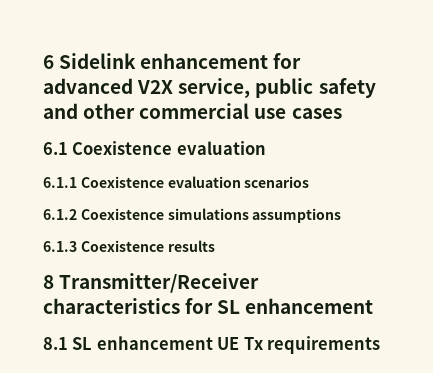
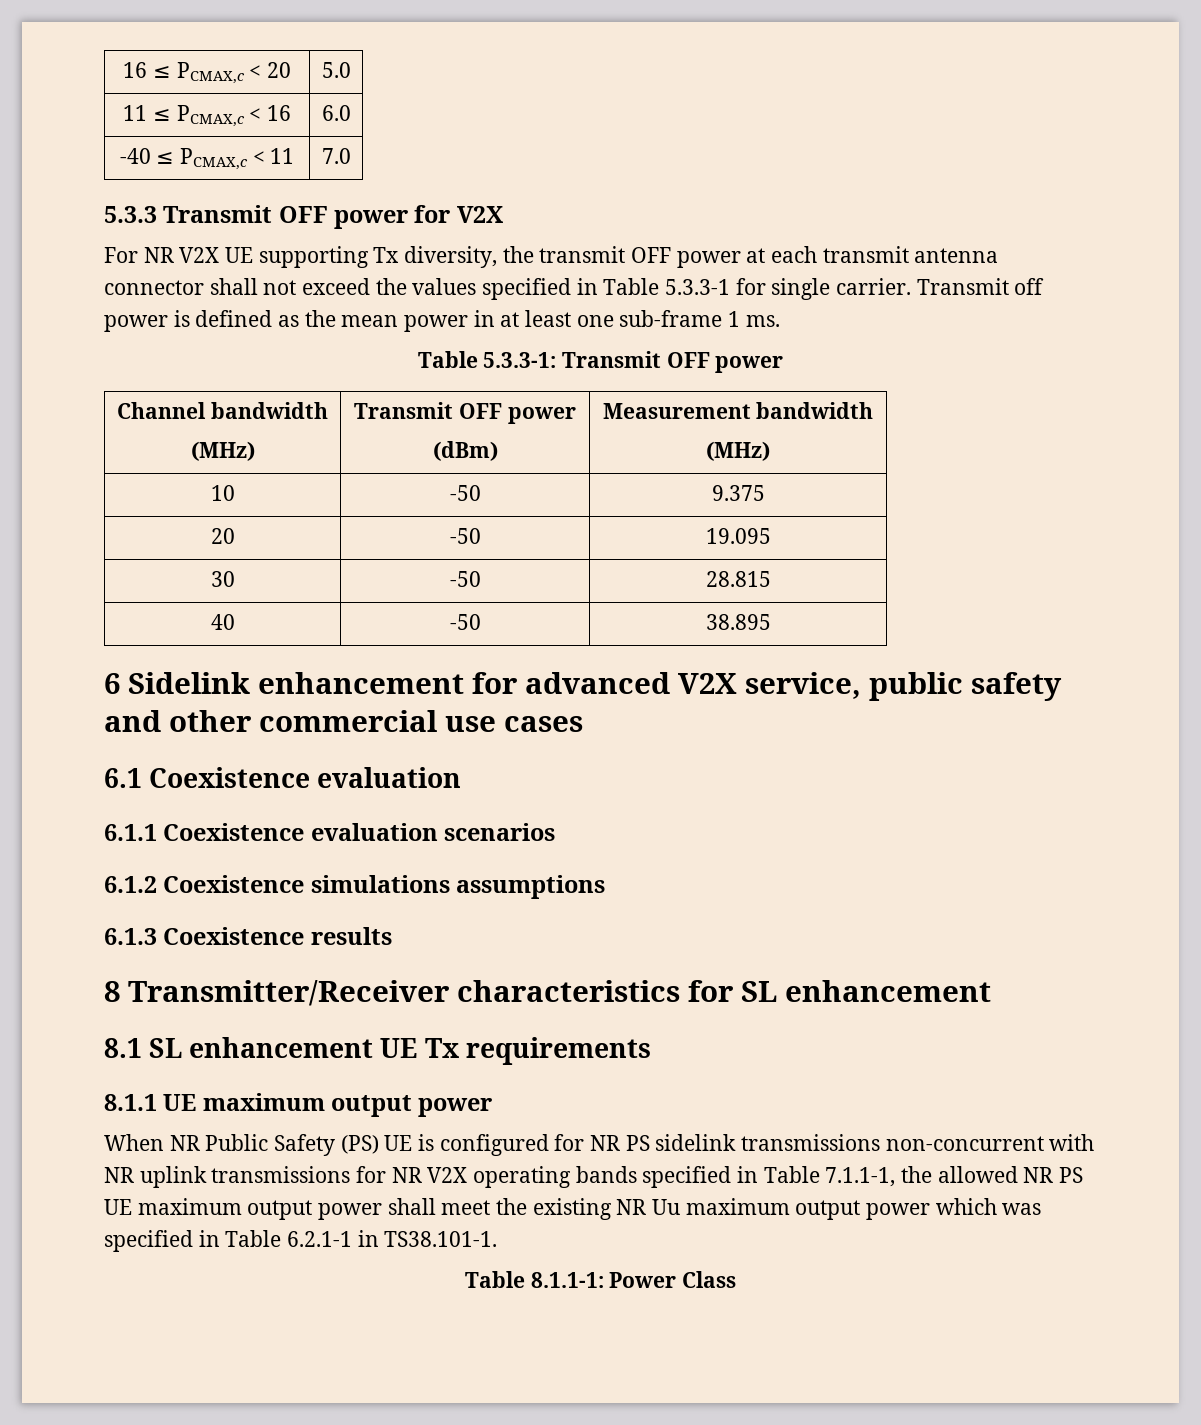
(43, 62) none -> [123,62,291,84] [321,62,351,78] [123,105,291,127] [321,105,351,121] [119,148,295,170] [321,148,351,164] [104,205,503,229] [104,246,999,268] [104,278,1045,300] [104,310,780,332] [417,351,784,373] [117,402,328,419] [190,441,255,461] [354,402,576,424] [432,441,498,461] [602,402,874,419] [706,441,770,461] [210,485,235,501] [449,485,481,501] [711,485,765,501] [210,528,235,544] [449,528,481,544] [705,528,771,544] [210,571,235,587] [449,571,481,587] [705,571,771,587] [210,614,235,630] [449,614,481,630] [705,614,771,630] 16 ≤ PCMAX,c < 20 | 5.0 // 11 ≤ PCMAX,c < 16 | 6.0 // -40 ≤ PCMAX,c < 11 | 7.0 // 5.3.3 Transmit OFF power for V2X // For NR V2X UE supporting Tx diversity, the transmit OFF power at each transmit antenna connector shall not exceed the values specified in Table 5.3.3-1 for single carrier. Transmit off power is defined as the mean power in at least one sub-frame 1 ms. // Table 5.3.3-1: Transmit OFF power // Channel bandwidth // (MHz) | Transmit OFF power // (dBm) | Measurement bandwidth // (MHz) // 10 | -50 | 9.375 // 20 | -50 | 19.095 // 30 | -50 | 28.815 // 40 | -50 | 38.895 //
(381, 345) none -> [104,1093,493,1117] [104,1134,1095,1156] [104,1166,1084,1188] [104,1198,1042,1220] [104,1230,498,1252] [464,1271,737,1288] // 8.1.1 UE maximum output power // When NR Public Safety (PS) UE is configured for NR PS sidelink transmissions non-concurrent with NR uplink transmissions for NR V2X operating bands specified in Table 7.1.1-1, the allowed NR PS UE maximum output power shall meet the existing NR Uu maximum output power which was specified in Table 6.2.1-1 in TS38.101-1. // Table 8.1.1-1: Power Class

